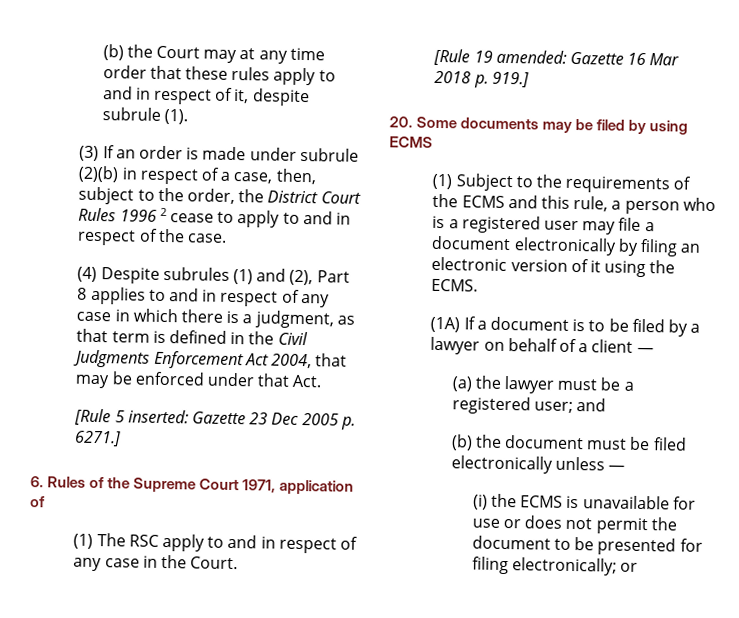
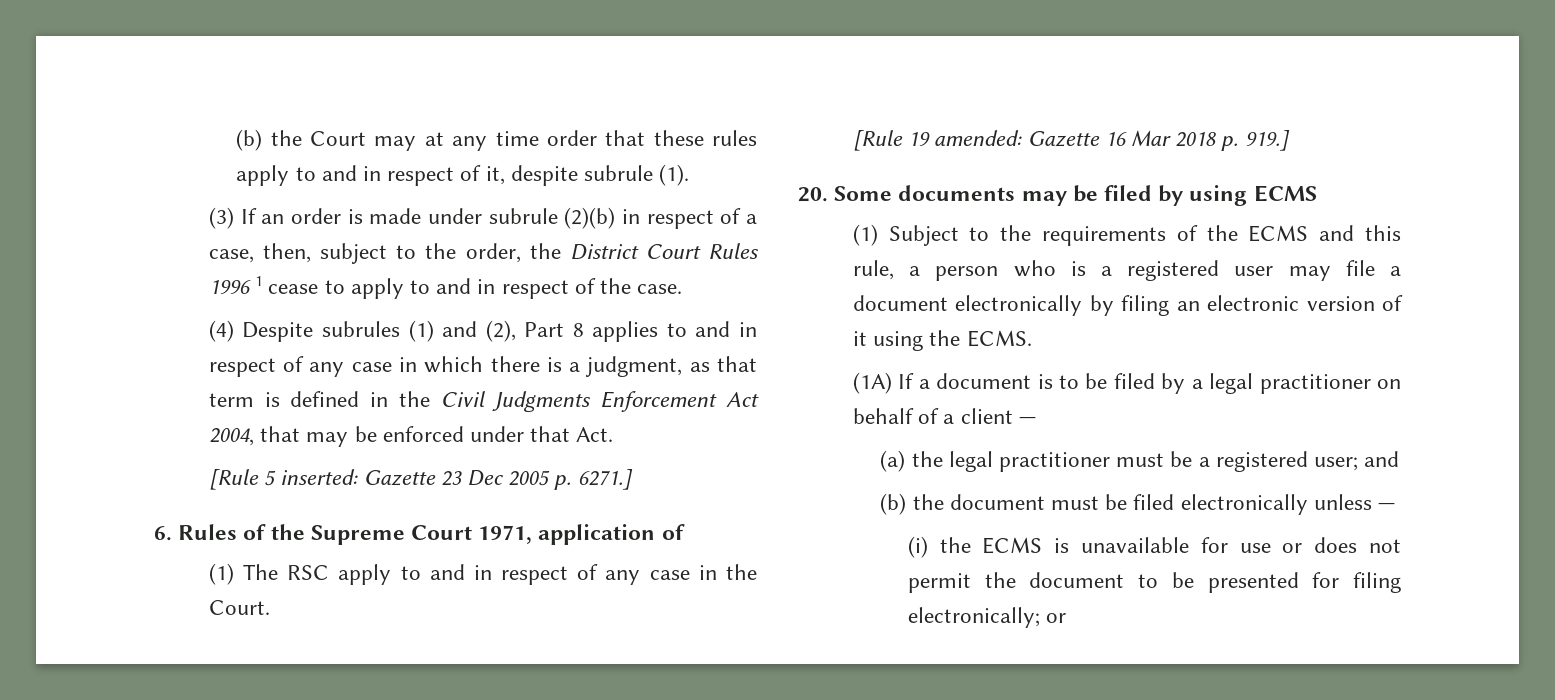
[159,207,167,217] 2 -> [255,276,263,286] 1
[430,336,481,355] lawyer -> [1209,373,1371,394] legal practitioner
[503,375,555,394] lawyer -> [948,451,1110,472] legal practitioner

